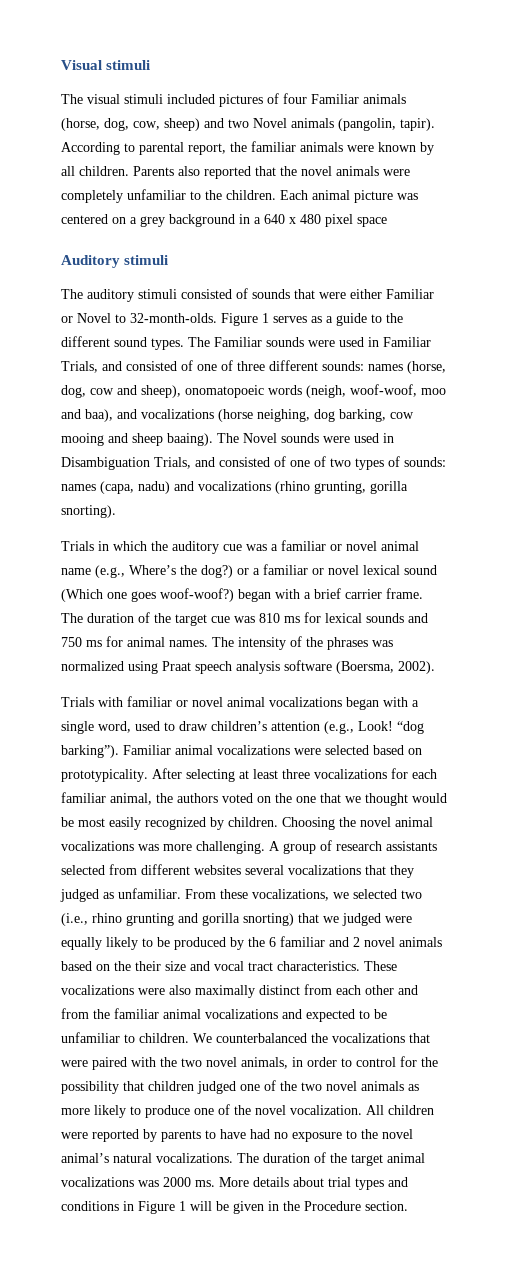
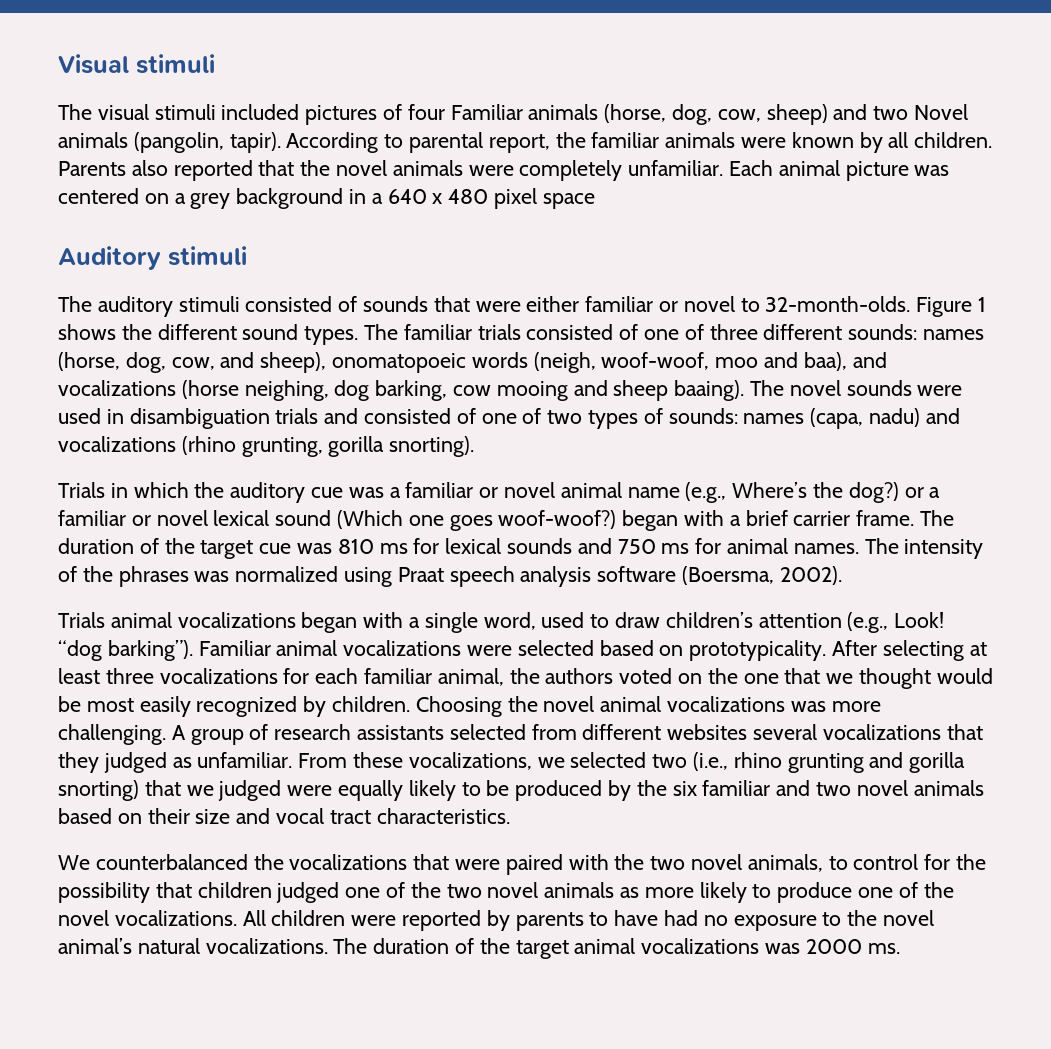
[127,189,276,200] unfamiliar to the children. -> [628,160,724,176] unfamiliar.
[386,289,434,299] [61,313,111,323] Familiar or Novel -> [585,296,735,312] familiar or novel
[273,313,382,326] serves as a guide to -> [58,324,116,340] shows
[214,337,431,347] [61,361,122,373] Familiar sounds were used in Familiar Trials, and -> [403,324,521,340] familiar trials
[90,388,114,395] cow -> [171,357,215,370] cow,
[243,433,394,443] [61,457,191,470] Novel sounds were used in Disambiguation Trials, -> [789,380,963,396] [58,408,319,429] novel sounds were used in disambiguation trials
[98,696,223,707] with familiar or novel -> (105, 620) none
[269,937,276,947] 6 -> [672,781,697,796] six
[353,937,360,947] 2 -> [816,782,852,796] two
[114,961,131,971] the -> (142, 818) none
[364,961,397,971] [61,984,418,998] [61,1008,387,1022] [61,1032,189,1043] These vocalizations were also maximally distinct from each other and from the familiar animal vocalizations and expected to be unfamiliar to children. -> (510, 816) //
[292,1057,337,1067] in order -> (823, 863) none
[290,1105,362,1115] vocalization. -> [114,910,237,926] vocalizations.
[219,1177,408,1190] [61,1201,408,1214] More details about trial types and conditions in Figure 1 will be given in the Procedure section. -> (900, 948) none

